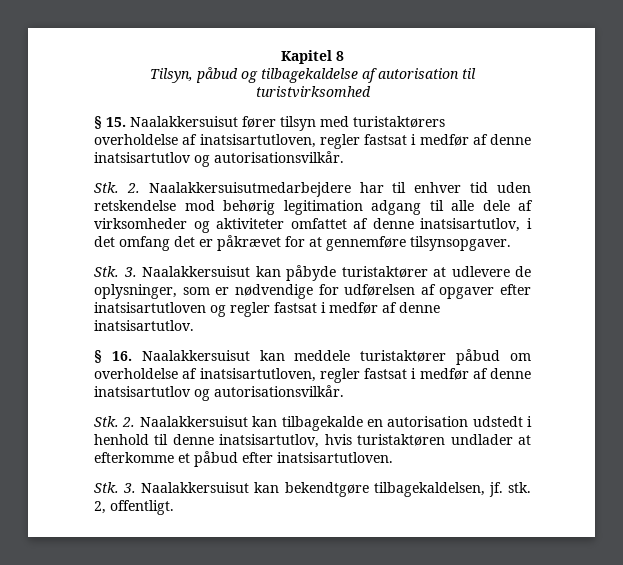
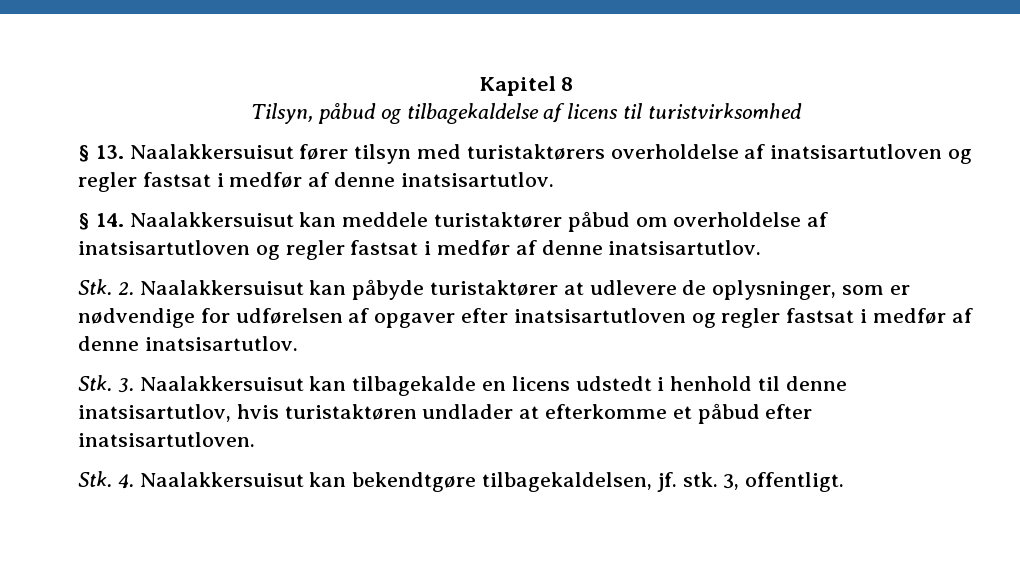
[378,68,459,79] autorisation -> [567,103,619,119] licens
[106,117,126,127] 15. -> [95,145,124,159] 13.
[199,134,531,149] [94,151,344,167] [94,182,531,197] [94,200,533,215] [94,218,532,233] [94,235,511,251] [94,266,137,277] inatsisartutloven, regler fastsat i medfør af denne inatsisartutlov og autorisationsvilkår. // Stk. 2. Naalakkersuisutmedarbejdere har til enhver tid uden retskendelse mod behørig legitimation adgang til alle dele af virksomheder og aktiviteter omfattet af denne inatsisartutlov, i det omfang det er påkrævet for at gennemføre tilsynsopgaver. // Stk. 3. -> [770,144,973,164] [78,172,554,192] [78,211,829,232] [78,240,762,260] [78,279,134,295] inatsisartutloven og regler fastsat i medfør af denne inatsisartutlov. // § 14. Naalakkersuisut kan meddele turistaktører påbud om overholdelse af inatsisartutloven og regler fastsat i medfør af denne inatsisartutlov. // Stk. 2.
[94,349,531,365] [94,368,531,383] [94,385,344,401] [94,416,136,427] // § 16. Naalakkersuisut kan meddele turistaktører påbud om overholdelse af inatsisartutloven, regler fastsat i medfør af denne inatsisartutlov og autorisationsvilkår. // Stk. 2. -> [78,375,134,393] // Stk. 3.
[387,416,469,427] autorisation -> [511,376,570,391] licens
[123,483,137,493] 3. -> [117,474,134,489] 4.
[94,501,106,514] 2, -> [723,474,740,490] 3,

